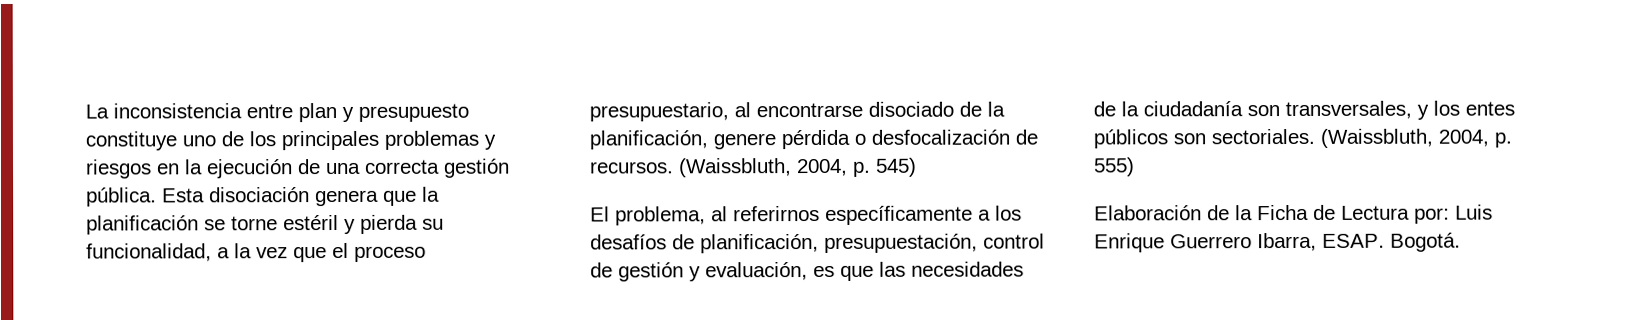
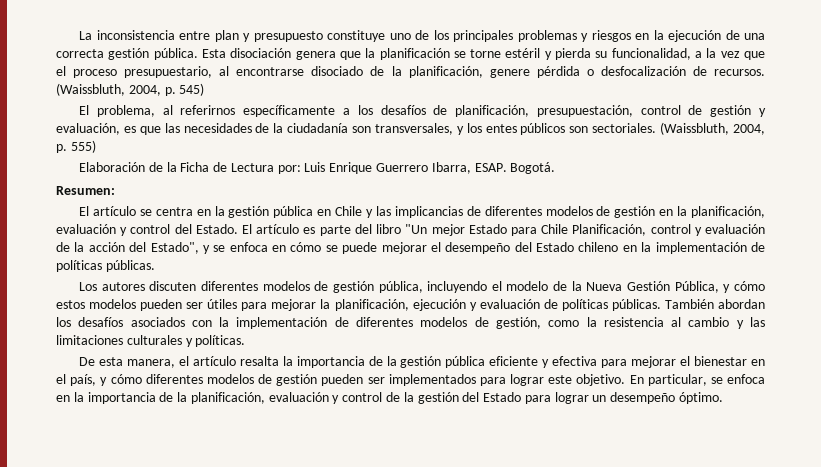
(1461, 242) none -> [56,186,115,195] [79,206,765,218] [56,224,765,236] [56,242,766,254] [56,260,155,272] [79,281,766,293] [56,299,765,311] [56,317,765,329] [56,335,246,347] [79,356,765,368] [56,374,765,386] [56,392,724,404] // Resumen: // El artículo se centra en la gestión pública en Chile y las implicancias de diferentes modelos de gestión en la planificación, evaluación y control del Estado. El artículo es parte del libro "Un mejor Estado para Chile Planificación, control y evaluación de la acción del Estado", y se enfoca en cómo se puede mejorar el desempeño del Estado chileno en la implementación de políticas públicas. // Los autores discuten diferentes modelos de gestión pública, incluyendo el modelo de la Nueva Gestión Pública, y cómo estos modelos pueden ser útiles para mejorar la planificación, ejecución y evaluación de políticas públicas. También abordan los desafíos asociados con la implementación de diferentes modelos de gestión, como la resistencia al cambio y las limitaciones culturales y políticas. // De esta manera, el artículo resalta la importancia de la gestión pública eficiente y efectiva para mejorar el bienestar en el país, y cómo diferentes modelos de gestión pueden ser implementados para lograr este objetivo. En particular, se enfoca en la importancia de la planificación, evaluación y control de la gestión del Estado para lograr un desempeño óptimo.

